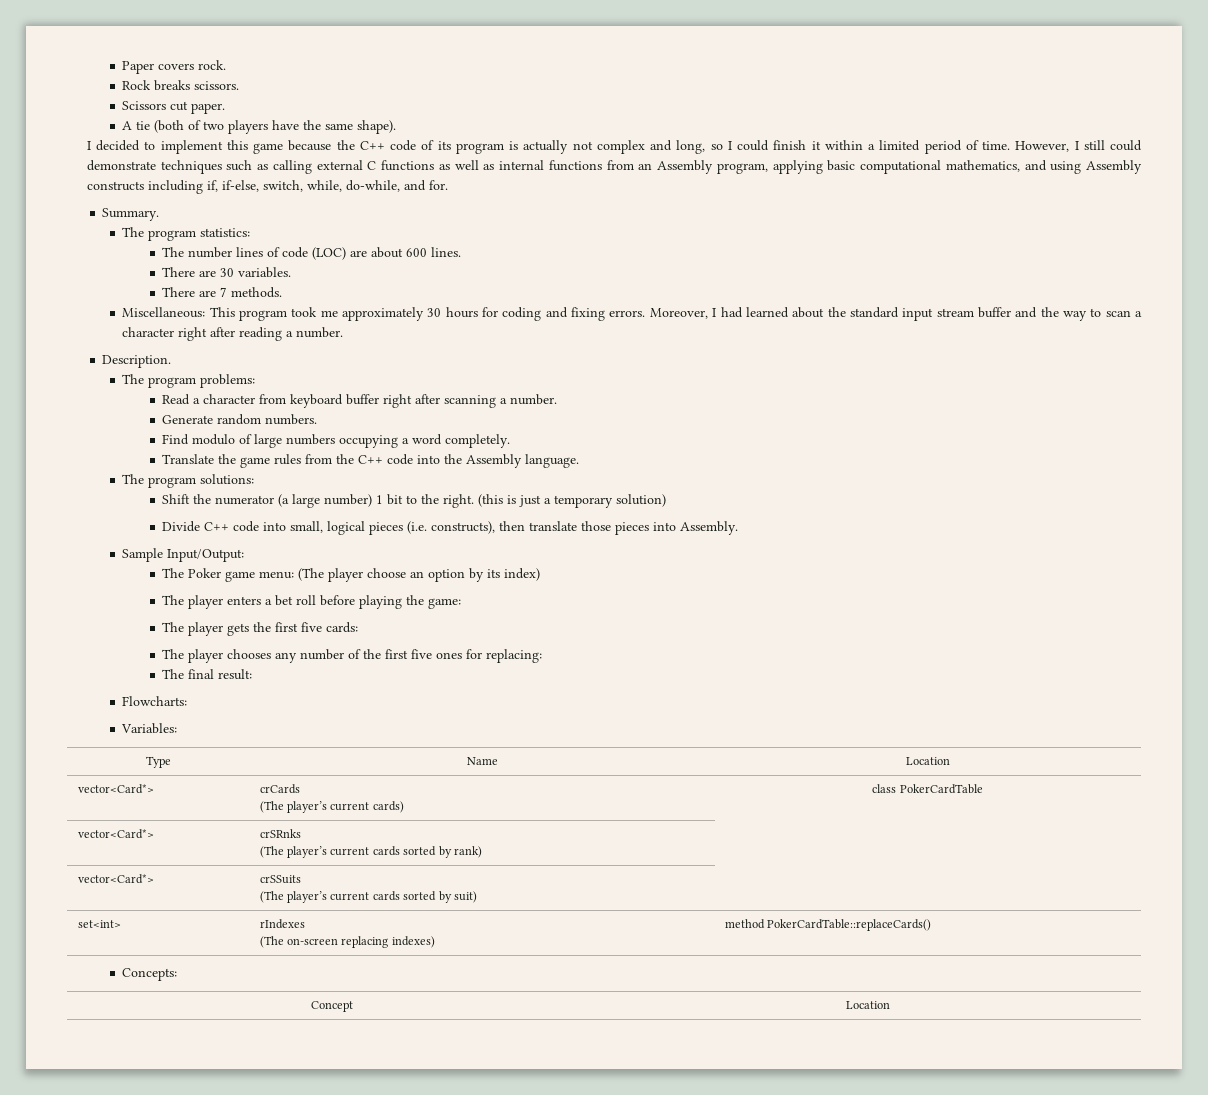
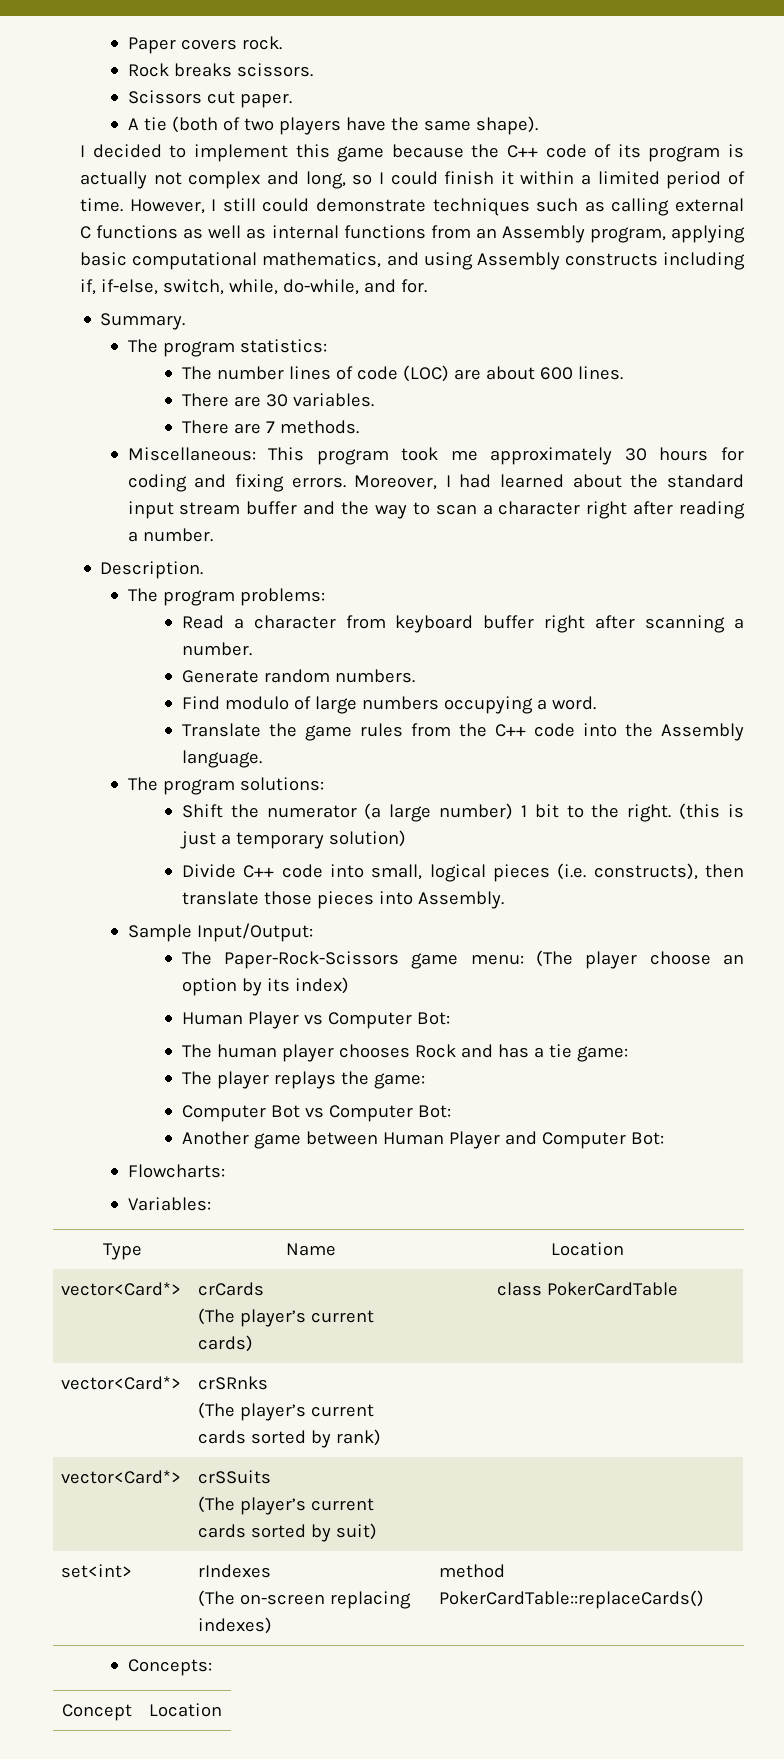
[412,434,511,448] word completely. -> [551,696,596,710] word.
[188,568,222,578] Poker -> [224,951,400,969] Paper-Rock-Scissors
[162,595,462,609] [162,622,359,636] [162,649,543,663] [162,669,253,680] The player enters a bet roll before playing the game: // The player gets the first five cards: // The player chooses any number of the first five ones for replacing: // The final result: -> [181,1011,450,1029] [181,1044,628,1062] [181,1071,425,1089] [181,1105,451,1122] [181,1131,664,1149] Human Player vs Computer Bot: // The human player chooses Rock and has a tie game: // The player replays the game: // Computer Bot vs Computer Bot: // Another game between Human Player and Computer Bot:

